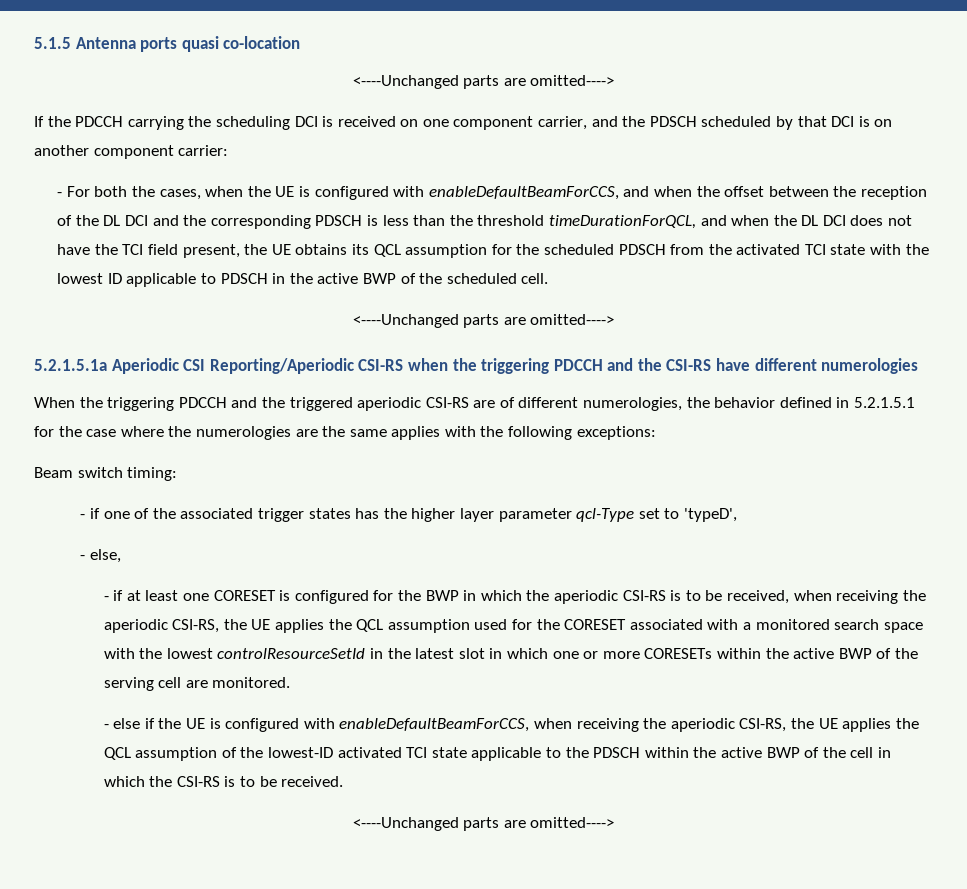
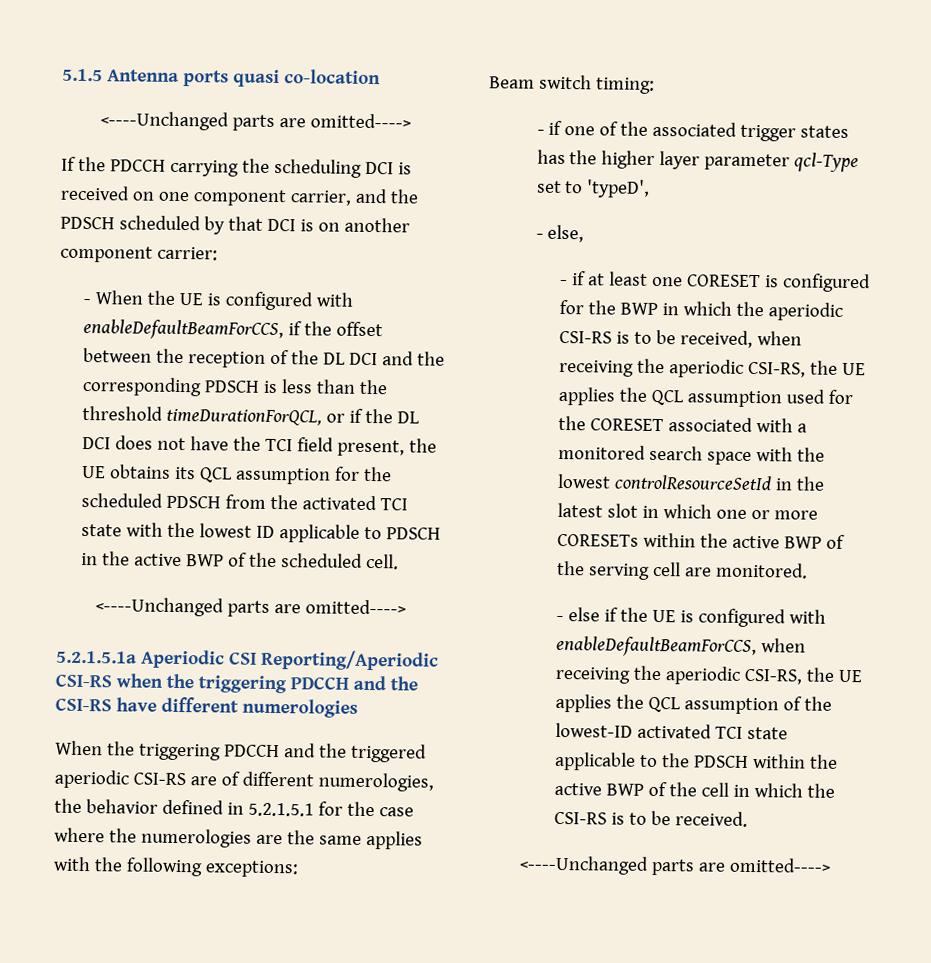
[66,186,692,200] For both the cases, when the UE is configured with enableDefaultBeamForCCS, and when -> [95,290,354,311] [83,318,303,341] When the UE is configured with enableDefaultBeamForCCS, if
[700,215,770,226] and when -> [326,408,364,423] or if

